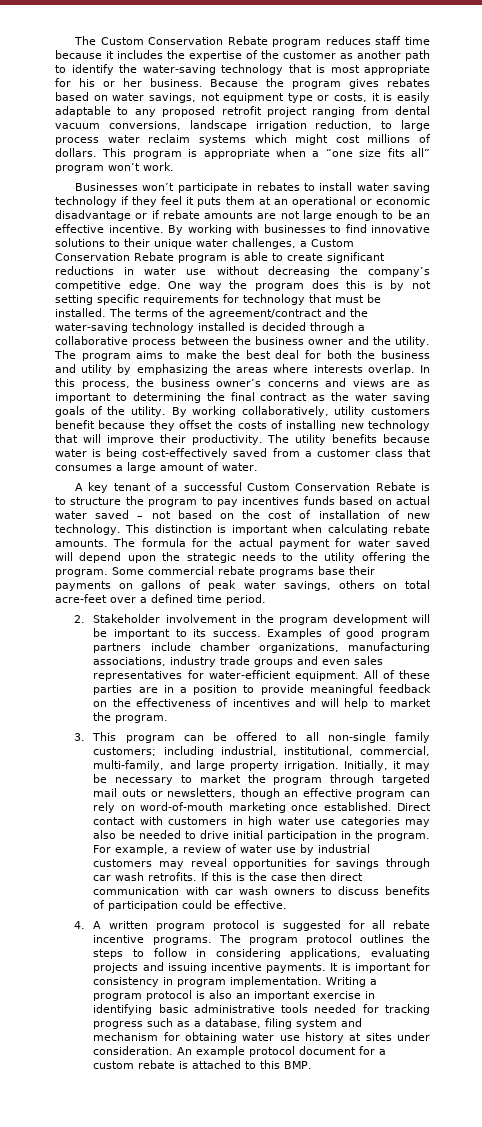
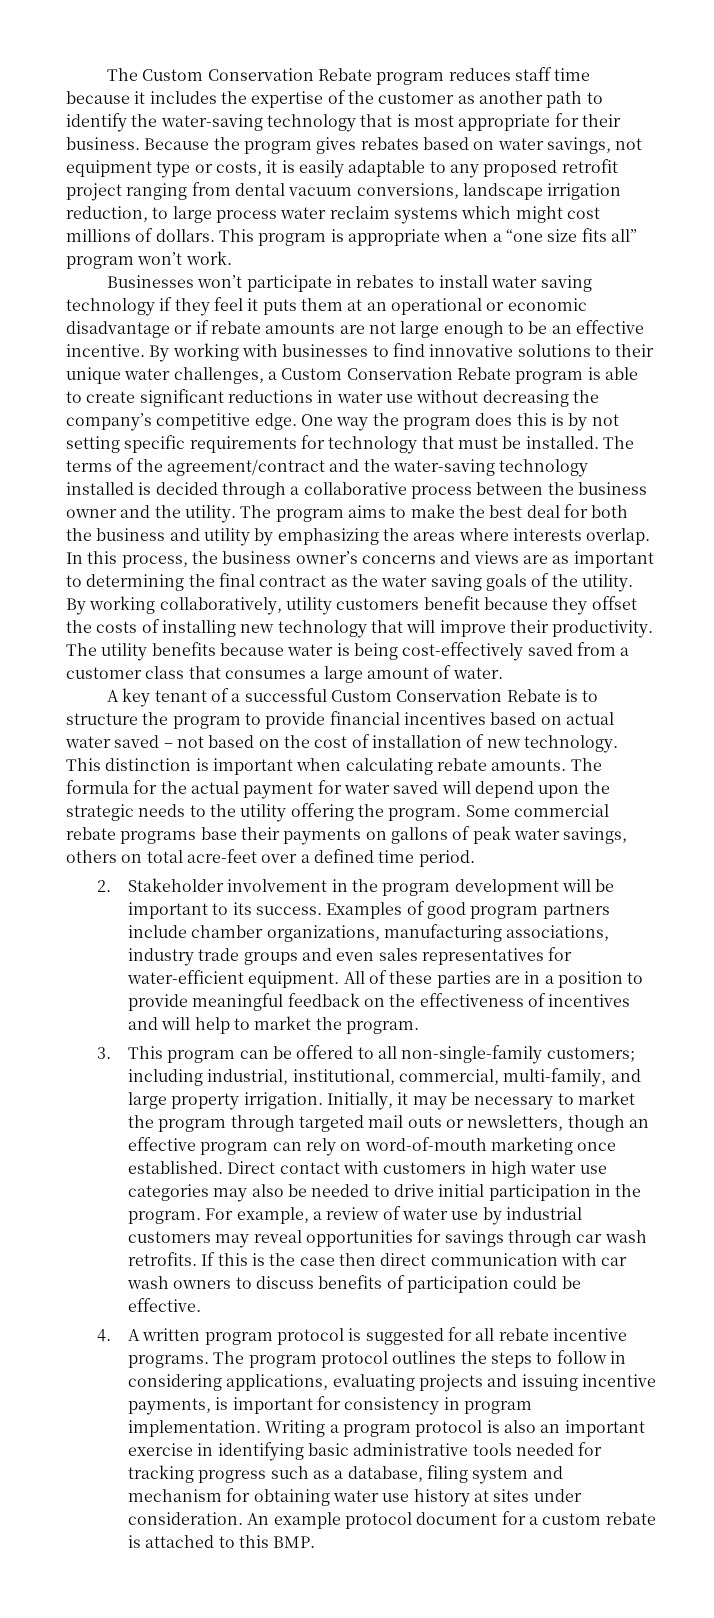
[78,78,142,87] his or her -> [581,114,621,127] their
[217,496,335,507] pay incentives funds -> [265,711,486,729] provide financial incentives
[327,732,430,743] non-single family -> [401,1045,543,1064] non-single-family
[266,963,339,973] payments. It -> [127,1398,211,1415] payments,

